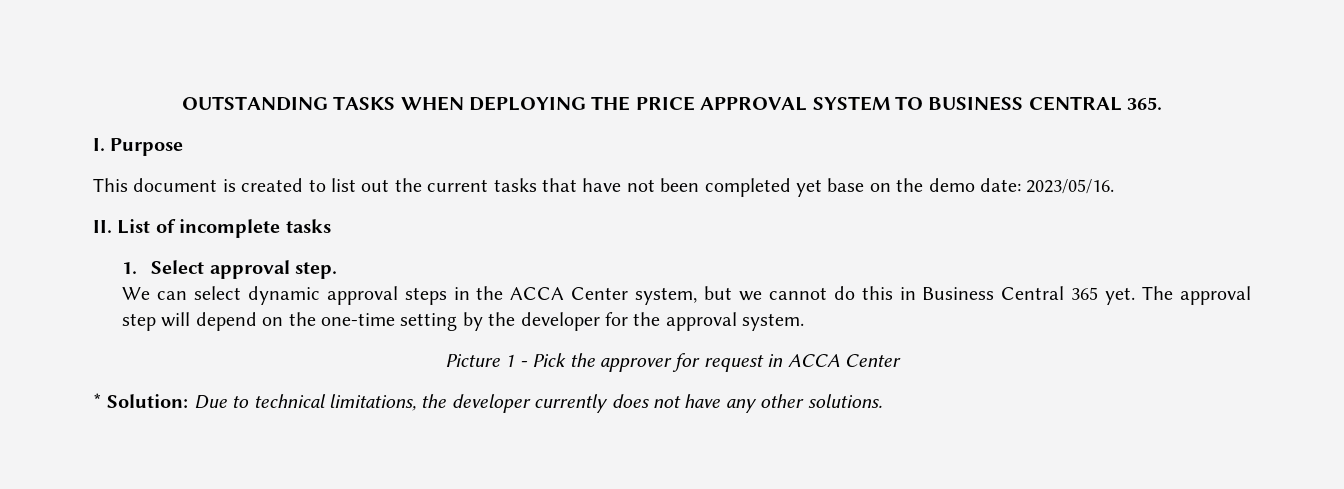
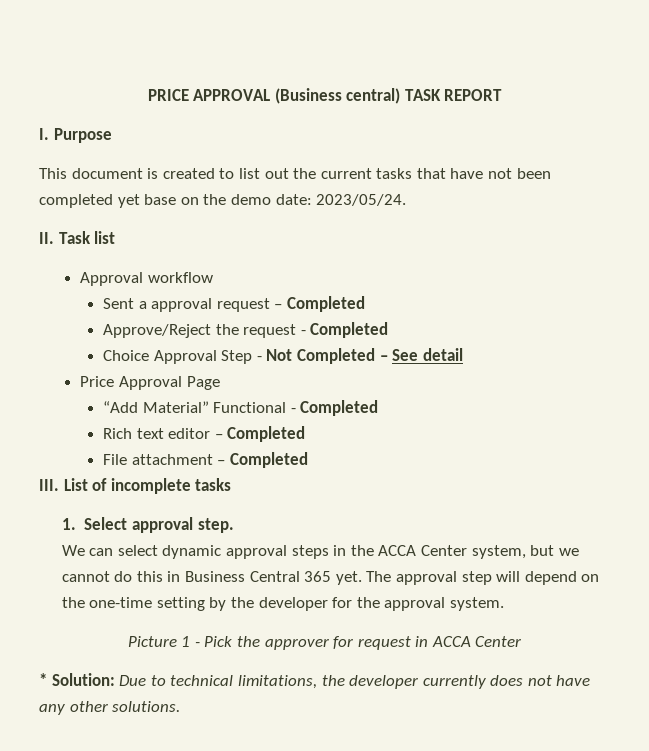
[181,96,1163,111] OUTSTANDING TASKS WHEN DEPLOYING THE PRICE APPROVAL SYSTEM TO BUSINESS CENTRAL 365. -> [147,88,503,104] PRICE APPROVAL (Business central) TASK REPORT
[1026,179,1115,194] 2023/05/16. -> [316,194,407,206] 2023/05/24.
(112, 226) none -> [58,231,116,244] [80,272,214,286] [103,296,366,312] [103,322,389,338] [103,348,463,364] [80,376,220,390] [103,400,379,416] [103,426,306,442] [103,452,308,468] [39,479,59,491] Task list // Approval workflow // Sent a approval request – Completed // Approve/Reject the request - Completed // Choice Approval Step - Not Completed – See detail // Price Approval Page // “Add Material” Functional - Completed // Rich text editor – Completed // File attachment – Completed // III.

